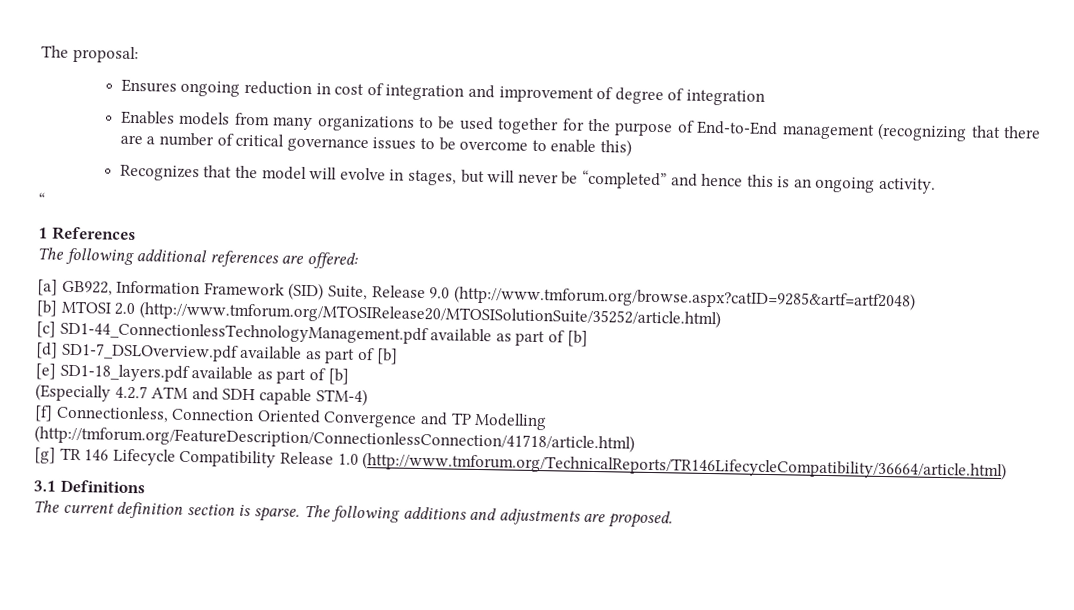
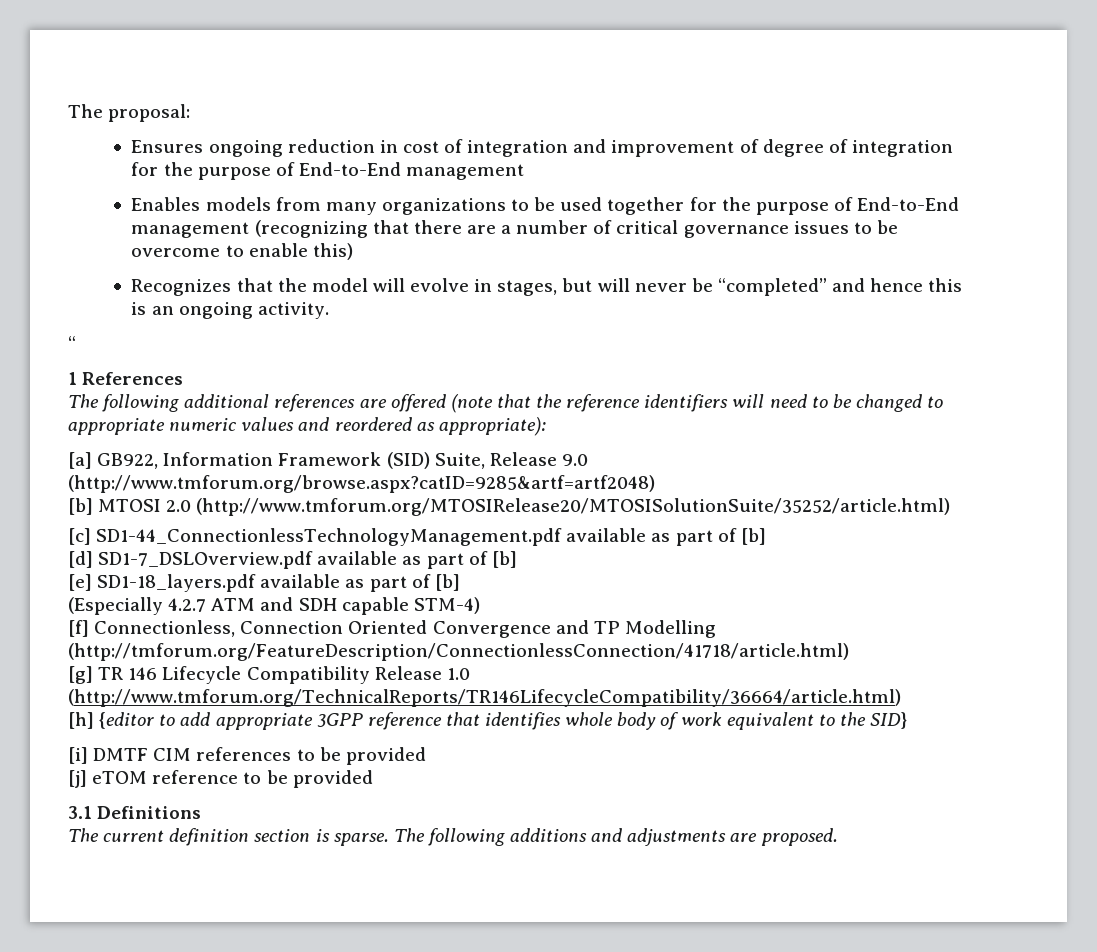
(765, 97) none -> [131,162,525,180] for the purpose of End-to-End management
[306,252,358,269] offered: -> [390,394,944,413] [68,417,546,436] offered (note that the reference identifiers will need to be changed to appropriate numeric values and reordered as appropriate):
(1008, 466) none -> [68,712,908,730] [68,747,426,765] [68,770,373,788] // [h] {editor to add appropriate 3GPP reference that identifies whole body of work equivalent to the SID} // [i] DMTF CIM references to be provided // [j] eTOM reference to be provided

